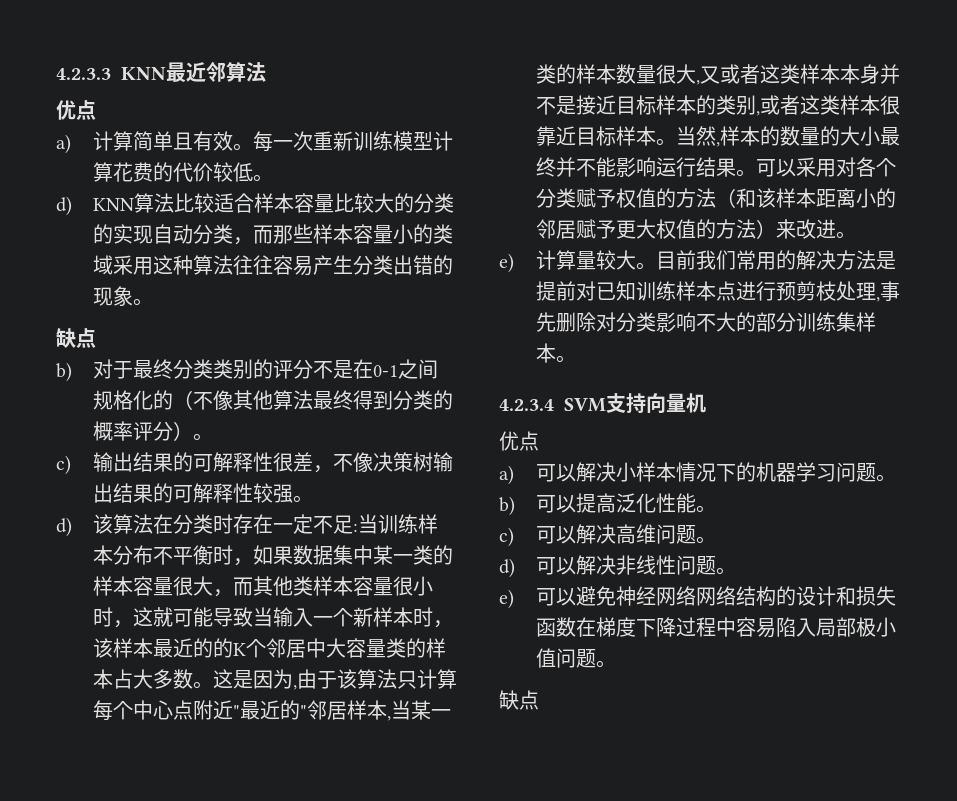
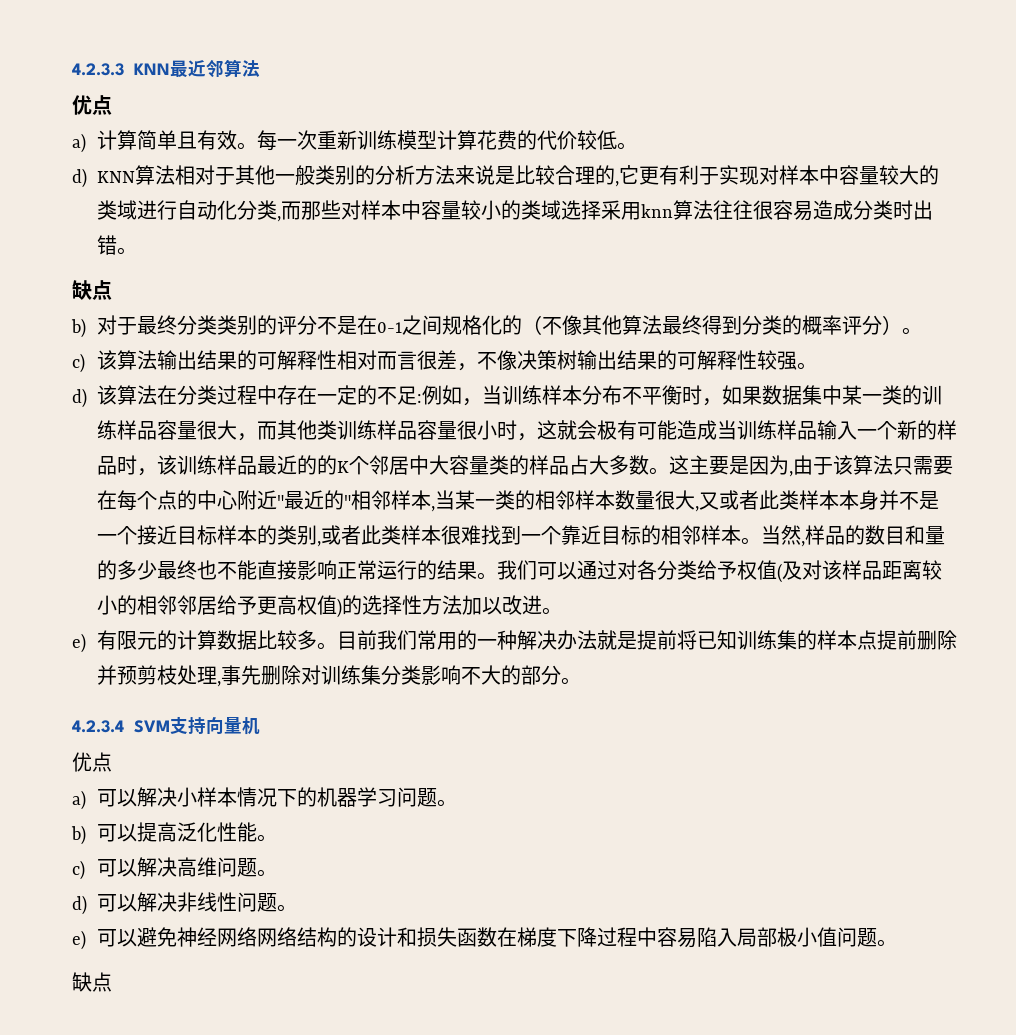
[174,193,455,213] [93,224,454,245] [93,255,454,276] [93,286,134,306] 比较适合样本容量比较大的分类的实现自动分类，而那些样本容量小的类域采用这种算法往往容易产生分类出错的现象 -> [175,165,939,187] [97,200,933,222] [97,235,117,255] 相对于其他一般类别的分析方法来说是比较合理的,它更有利于实现对样本中容量较大的类域进行自动化分类,而那些对样本中容量较小的类域选择采用knn算法往往很容易造成分类时出错
[93,452,274,472] 输出结果的可解释性 -> [96,350,417,370] 该算法输出结果的可解释性相对而言
[213,514,234,534] 时 -> [217,385,277,405] 过程中
(314, 524) none -> [357,385,377,405] 的
(359, 527) none -> [422,385,482,406] 例如，
[93,576,134,596] 样本 -> [922,385,942,405] [97,420,157,440] 训练样品
[313,576,354,596] 样本 -> [337,420,417,440] 训练样品
[173,607,454,628] [93,638,154,658] 可能导致当输入一个新样本时，该样本 -> [577,420,957,440] [97,455,257,476] 会极有可能造成当训练样品输入一个新的样品时，该训练样品
[93,669,114,689] 本 -> [549,456,569,475] 品
(234, 679) none -> [689,455,729,475] 主要
[417,669,458,689] [93,700,194,721] 计算每个中心点 -> [913,456,953,475] [97,490,237,511] 需要在每个点的中心
[307,700,348,720] 邻居 -> [351,490,391,510] 相邻
(577, 74) none -> [535,490,575,510] 相邻
[760,64,781,84] 这 -> [759,490,779,510] 此
(577, 105) none -> [97,526,137,545] 一个
[800,95,821,115] 这 -> [361,525,381,545] 此
(901, 105) none -> [461,525,561,545] 难找到一个
(617, 136) none -> [641,525,701,545] 的相邻
[740,126,901,146] [536,157,897,177] [536,188,897,208] [536,219,857,239] [499,250,897,273] [536,281,777,301] 本的数量的大小最终并不能影响运行结果。可以采用对各个分类赋予权值的方法（和该样本距离小的邻居赋予更大权值的方法）来改进。 // e)计算量较大。目前我们常用的解决方法是提前对已知训练样本点进行 -> [825,525,945,545] [97,560,942,583] [97,595,562,618] [72,630,957,653] [96,665,117,685] 品的数目和量的多少最终也不能直接影响正常运行的结果。我们可以通过对各分类给予权值(及对该样品距离较小的相邻邻居给予更高权值)的选择性方法加以改进。 // e)有限元的计算数据比较多。目前我们常用的一种解决办法就是提前将已知训练集的样本点提前删除并
(617, 322) none -> [320,665,381,685] 训练集
[796,312,877,332] [536,343,557,363] 训练集样本 -> (561, 675) none

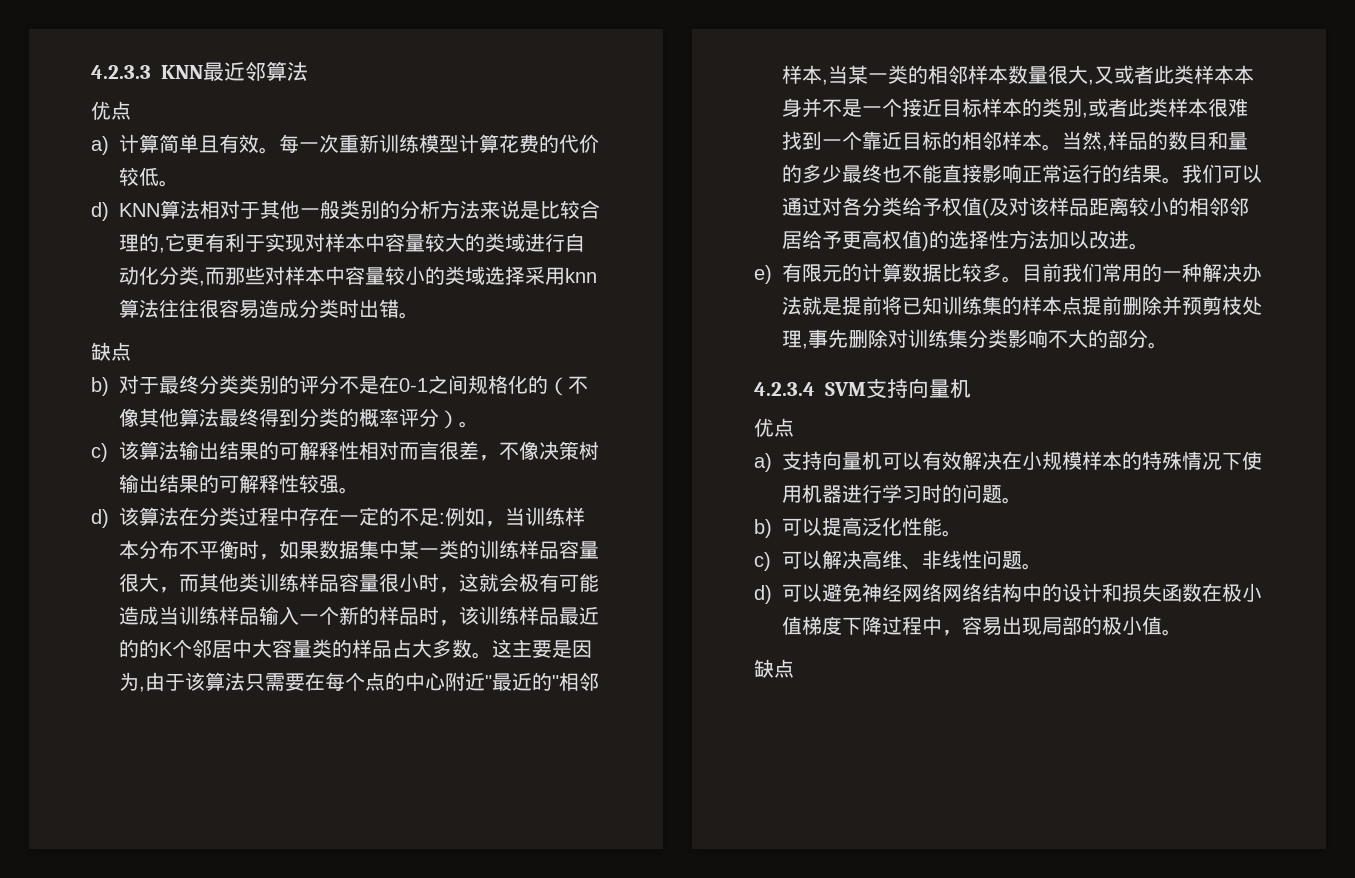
[96,787,397,807] 可以解决小样本情况下的机器学习 -> [782,451,1262,471] [782,484,962,503] 支持向量机可以有效解决在小规模样本的特殊情况下使用机器进行学习时的
[216,857,277,877] [72,892,177,915] 问题。 // d)可以解决 -> [901,564,922,570] 、
[72,930,86,950] e) -> [754,585,772,604] d)
(337, 937) none -> [1022,583,1042,602] 中
(517, 937) none -> [1222,583,1262,602] [782,616,802,635] 极小值
[656,927,877,948] 容易陷入局部极小值问题 -> [942,616,1162,636] ，容易出现局部的极小值

